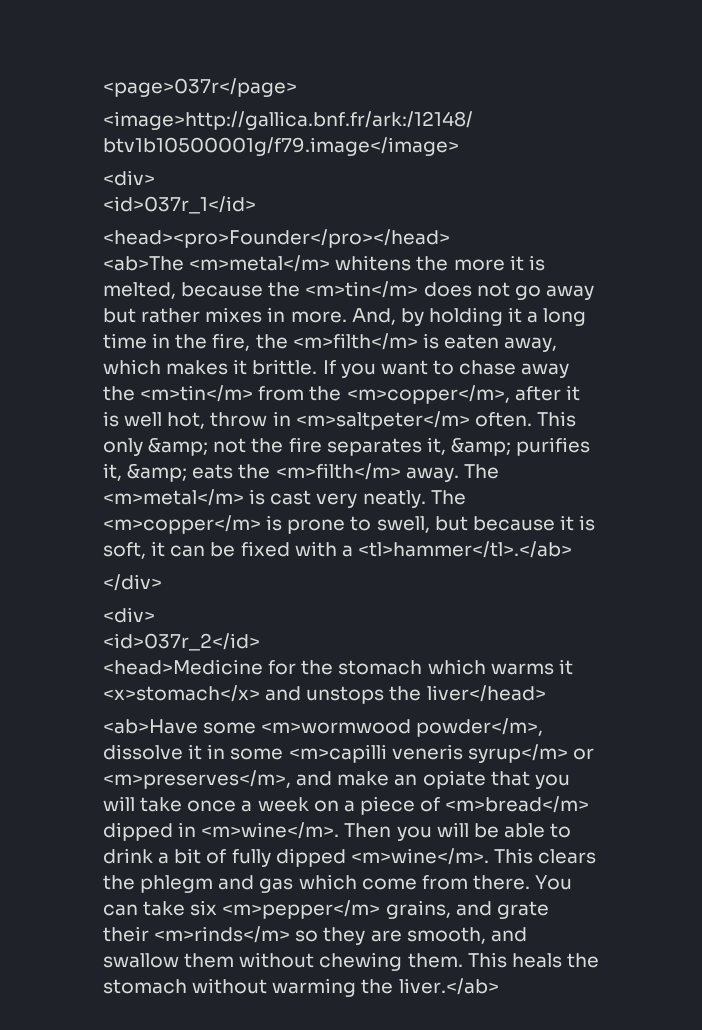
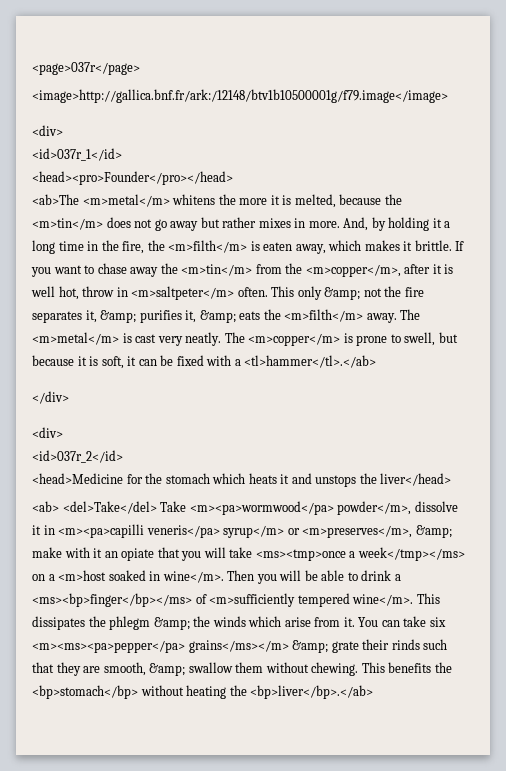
[490,659,573,675] [103,685,260,702] warms it <x>stomach</x> -> [248,473,290,484] heats it
[103,718,544,737] [103,744,594,763] [103,770,390,789] <ab>Have some <m>wormwood powder</m>, dissolve it in some <m>capilli veneris syrup</m> or <m>preserves</m>, and make -> [32,501,458,515] [32,524,452,538] [32,547,103,558] <ab> <del>Take</del> Take <m><pa>wormwood</pa> powder</m>, dissolve it in <m><pa>capilli veneris</pa> syrup</m> or <m>preserves</m>, &amp; make with it
[187,796,590,815] [103,822,340,841] once a week on a piece of <m>bread</m> dipped in <m>wine</m>. -> [255,547,465,561] [32,570,224,583] <ms><tmp>once a week</tmp></ms> on a <m>host soaked in wine</m>.
[174,848,597,867] [103,874,573,893] [103,900,549,919] [103,926,319,943] bit of fully dipped <m>wine</m>. This clears the phlegm and gas which come from there. You can take six <m>pepper</m> grains, and grate their <m>rinds</m> so -> [32,593,440,607] [32,616,446,630] [32,639,448,653] [32,662,54,673] <ms><bp>finger</bp></ms> of <m>sufficiently tempered wine</m>. This dissipates the phlegm &amp; the winds which arise from it. You can take six <m><ms><pa>pepper</pa> grains</ms></m> &amp; grate their rinds such that
[490,927,527,942] and -> [149,663,186,676] &amp;
[319,952,599,971] [103,978,499,997] chewing them. This heals the stomach without warming the liver.</ab> -> [311,662,452,676] [32,685,374,699] chewing. This benefits the <bp>stomach</bp> without heating the <bp>liver</bp>.</ab>

